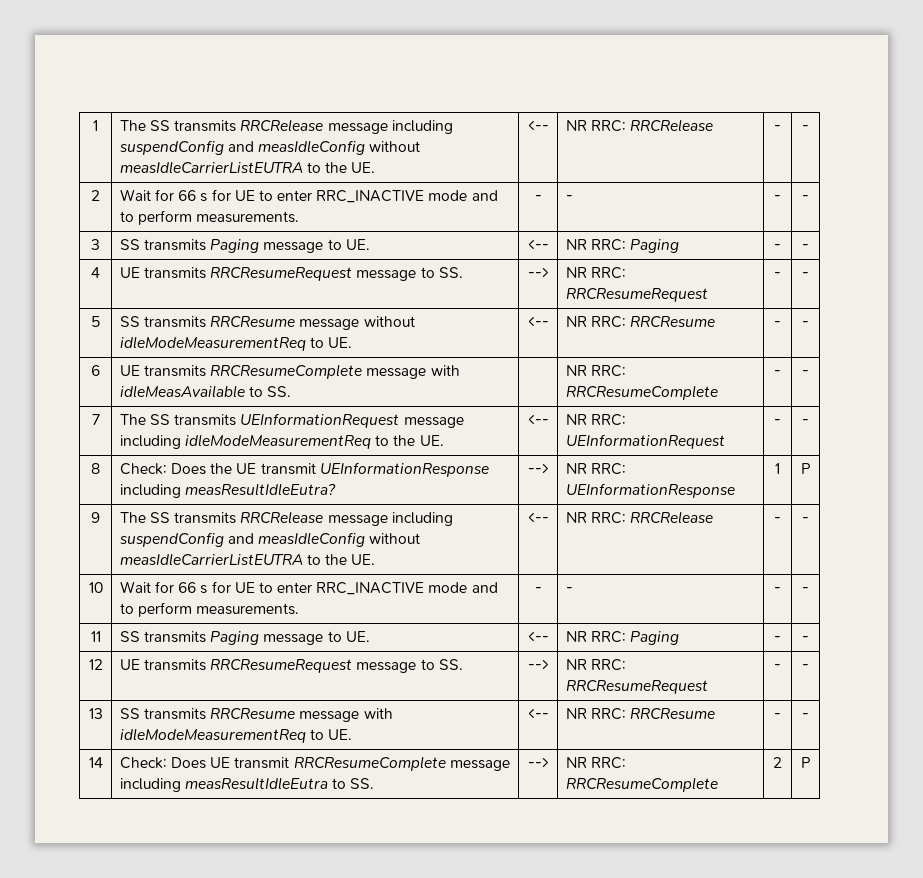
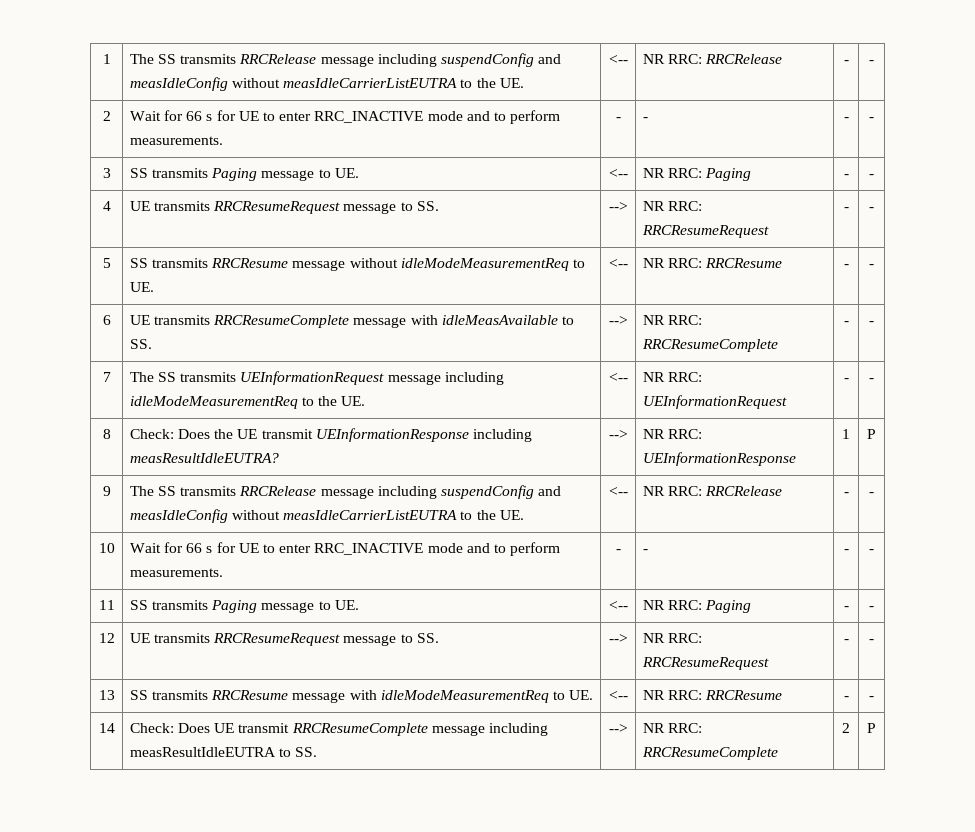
(292, 391) none -> [608,316,628,325] -->
[184,483,336,496] measResultIdleEutra? -> [129,453,279,463] measResultIdleEUTRA?
[184,777,328,790] measResultIdleEutra -> [129,747,276,757] measResultIdleEUTRA

